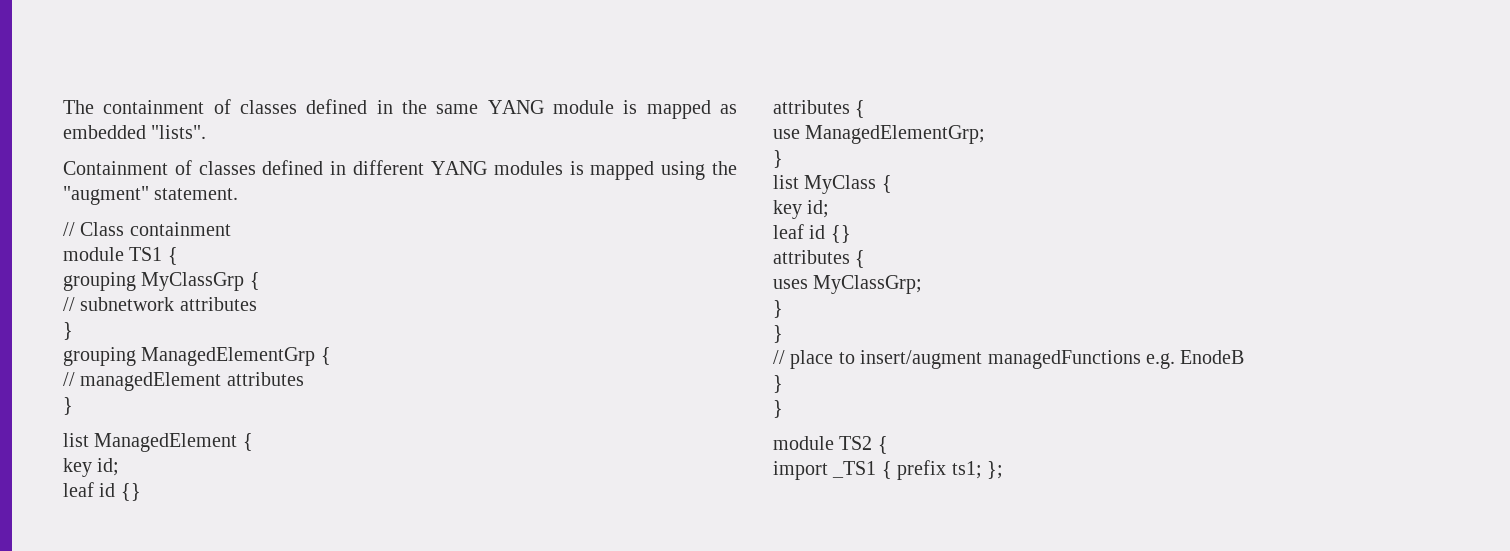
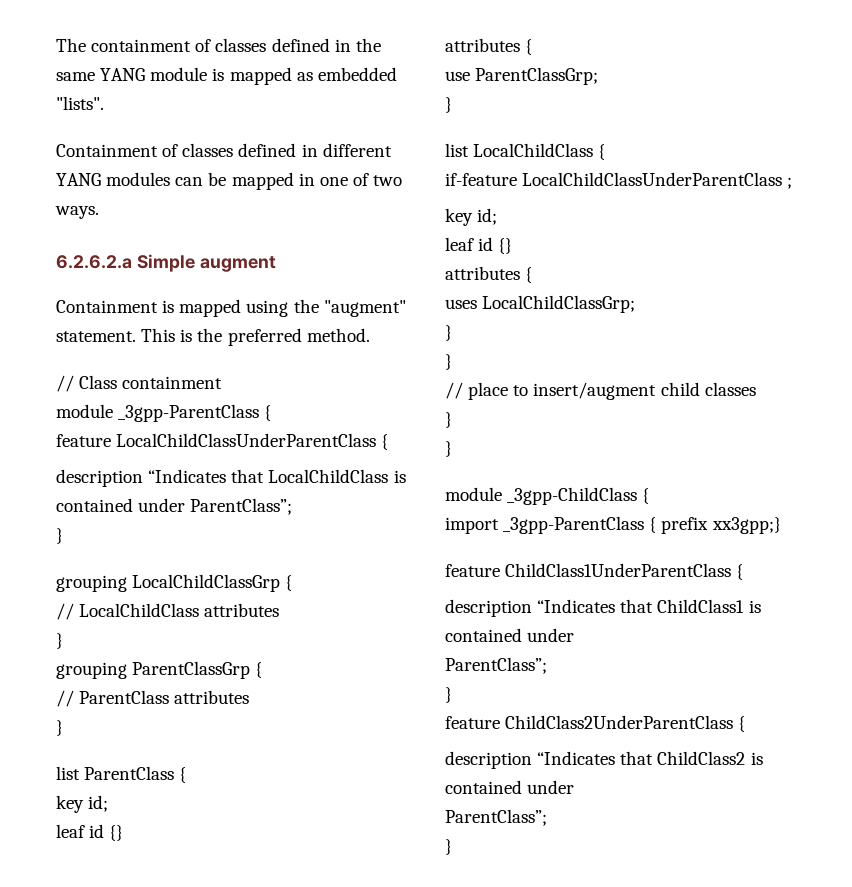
(563, 168) none -> [175,172,403,190] [55,206,99,219] [56,254,276,272] [56,300,158,313] can be mapped in one of two ways. // 6.2.6.2.a Simple augment // Containment
(239, 194) none -> [141,328,370,346] This is the preferred method.
[129,247,178,265] [63,272,260,291] [63,297,175,311] TS1 { // grouping MyClassGrp { // // subnetwork -> [118,404,272,422] [56,433,389,450] [56,469,406,487] [56,498,293,515] [56,528,63,544] [56,574,293,592] [56,603,200,620] _3gpp-ParentClass { // feature LocalChildClassUnderParentClass { // description “Indicates that LocalChildClass is contained under ParentClass”; // } // grouping LocalChildClassGrp { // // LocalChildClass
[141,347,331,366] [63,372,222,391] ManagedElementGrp { // // managedElement -> [132,661,263,679] [56,690,170,707] ParentClassGrp { // // ParentClass
[94,433,238,452] ManagedElement -> [84,766,175,780] ParentClass
[805,125,986,144] [773,150,783,168] [773,175,892,194] ManagedElementGrp; // } // list MyClass { -> [475,67,599,85] [445,97,452,113] [445,143,606,160] [445,172,793,189] ParentClassGrp; // } // list LocalChildClass { // if-feature LocalChildClassUnderParentClass ;
[813,275,923,294] MyClassGrp; -> [482,295,636,313] LocalChildClassGrp;
[987,350,1245,369] managedFunctions e.g. EnodeB -> [660,382,756,396] child classes
[839,436,873,450] TS2 -> [507,487,638,505] _3gpp-ChildClass
[832,461,877,478] _TS1 -> [503,516,645,534] _3gpp-ParentClass
[951,461,1003,479] ts1; }; -> [711,517,781,534] [445,563,744,580] [445,599,761,617] [445,628,575,642] [445,657,547,674] [445,687,452,703] [445,715,746,732] [445,751,763,769] [445,780,575,794] [445,809,547,826] [445,839,452,855] xx3gpp;} // feature ChildClass1UnderParentClass { // description “Indicates that ChildClass1 is contained under // ParentClass”; // } // feature ChildClass2UnderParentClass { // description “Indicates that ChildClass2 is contained under // ParentClass”; // }

